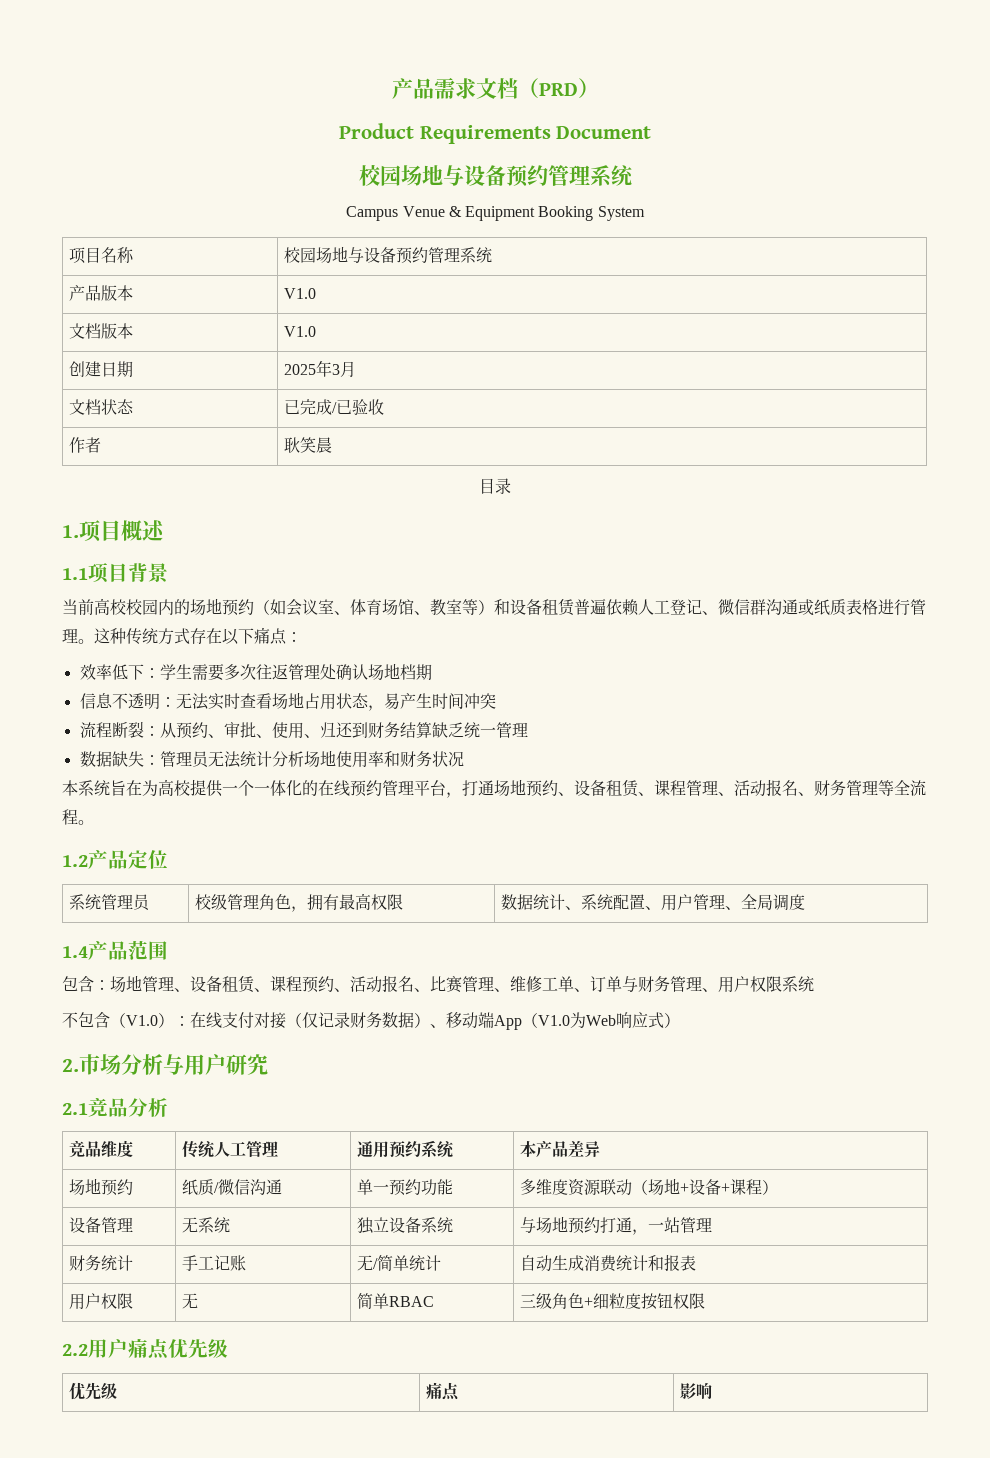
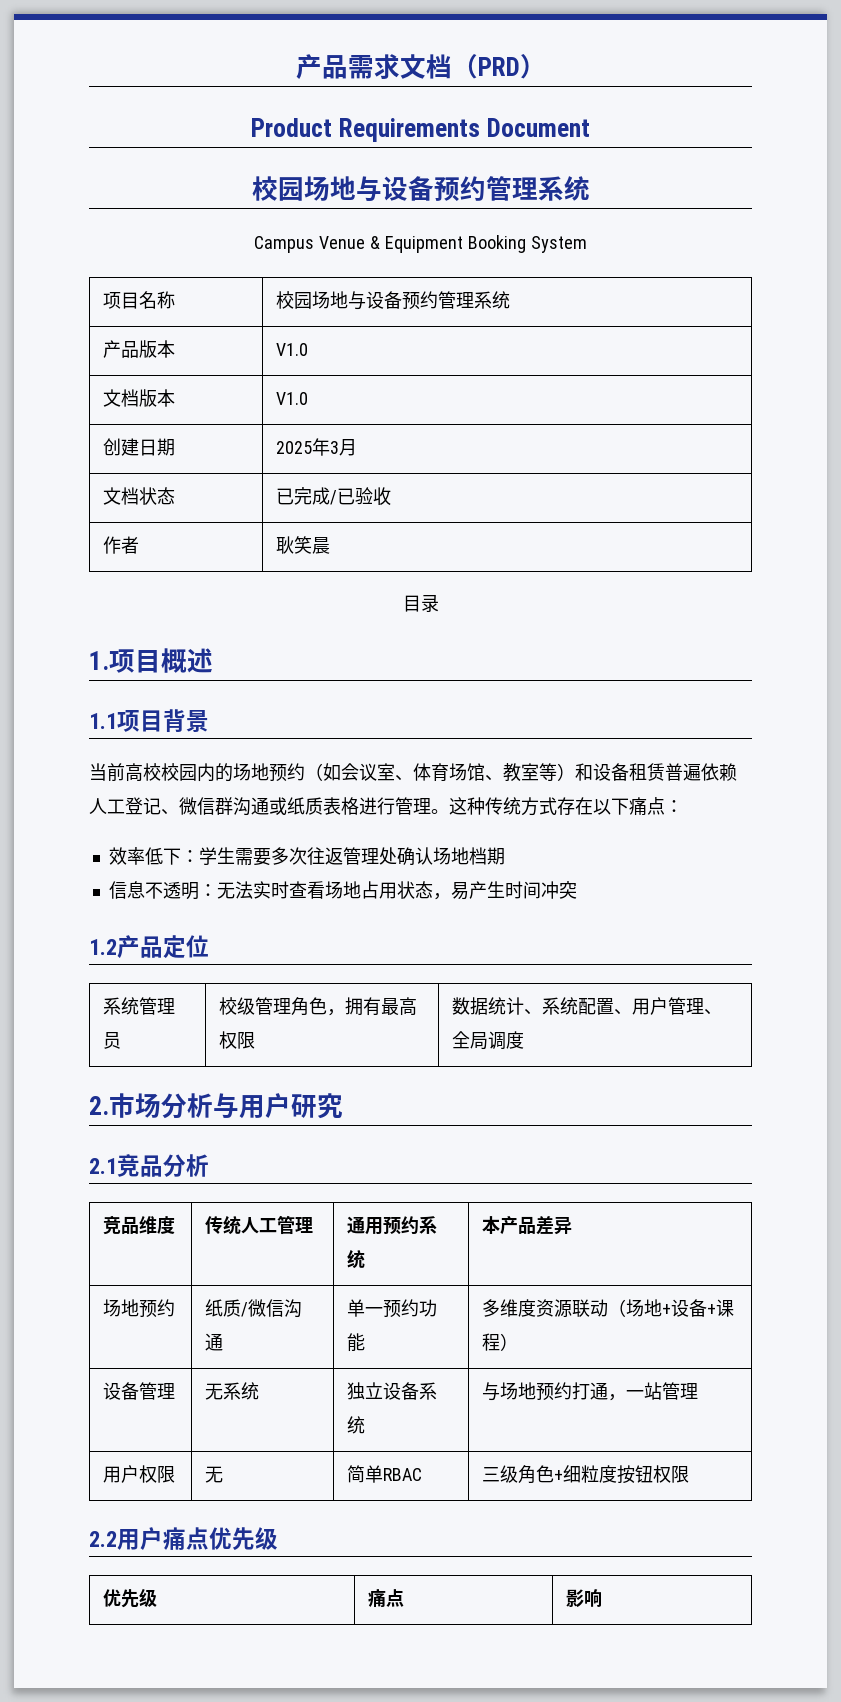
[79,721,528,739] [79,750,464,768] [62,779,926,798] [62,809,94,825] // 流程断裂：从预约、审批、使用、归还到财务结算缺乏统一管理 // 数据缺失：管理员无法统计分析场地使用率和财务状况 // 本系统旨在为高校提供一个一体化的在线预约管理平台，打通场地预约、设备租赁、课程管理、活动报名、财务管理等全流程。 -> (577, 890) none
[62,940,168,960] [62,975,814,993] [62,1012,680,1030] // 1.4产品范围 // 包含：场地管理、设备租赁、课程预约、活动报名、比赛管理、维修工单、订单与财务管理、用户权限系统 // 不包含（V1.0）：在线支付对接（仅记录财务数据）、移动端App（V1.0为Web响应式） -> (525, 1040) none
[69,1255,134,1271] [182,1255,247,1271] [357,1255,442,1271] [520,1254,697,1272] // 财务统计 | 手工记账 | 无/简单统计 | 自动生成消费统计和报表 -> (699, 1391) none

